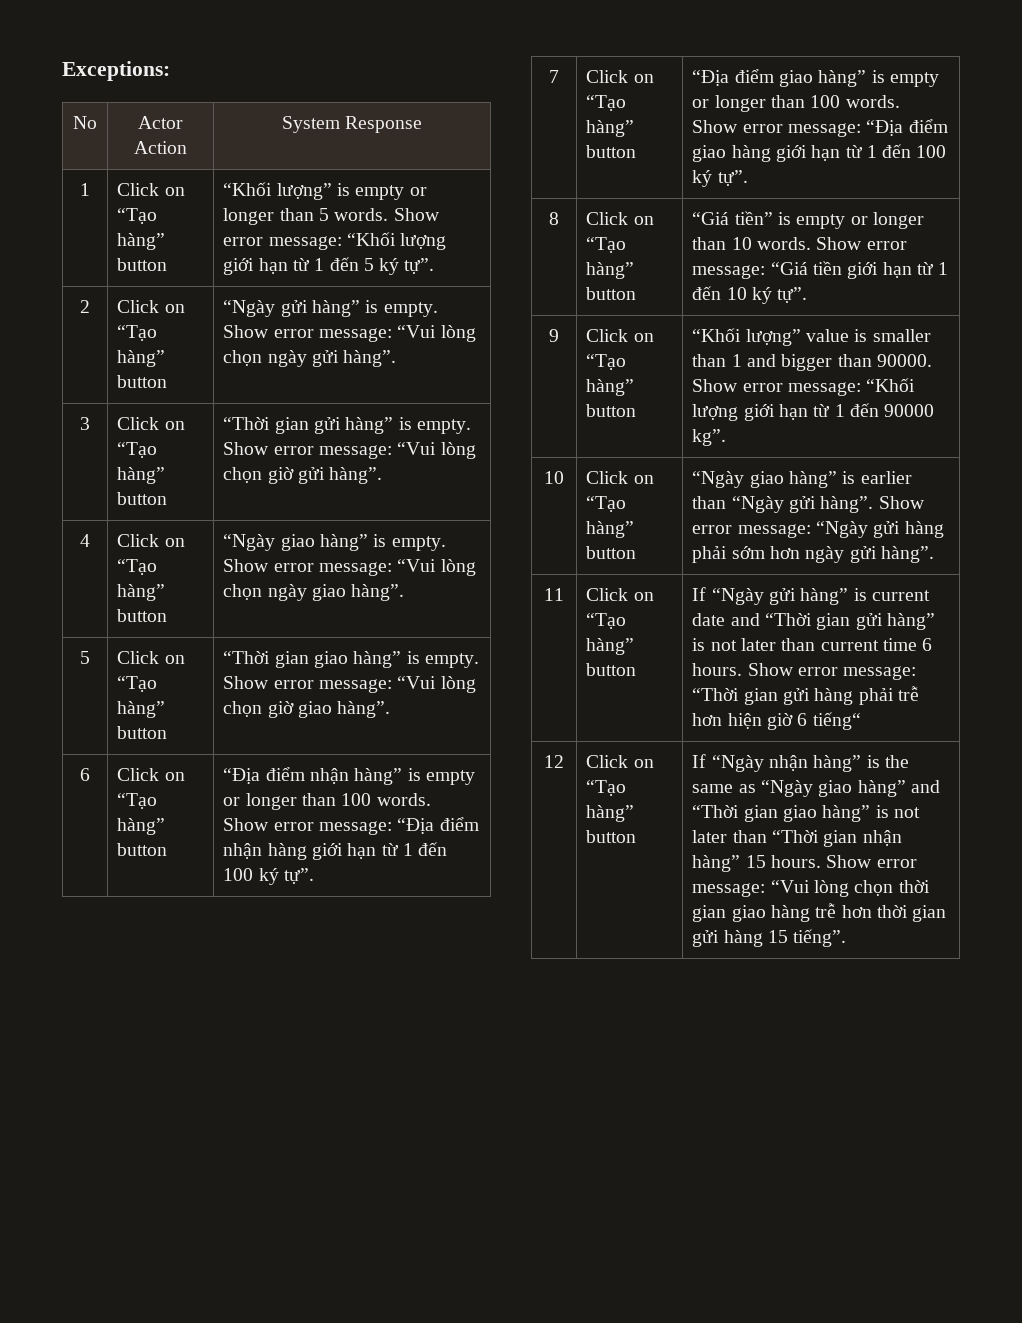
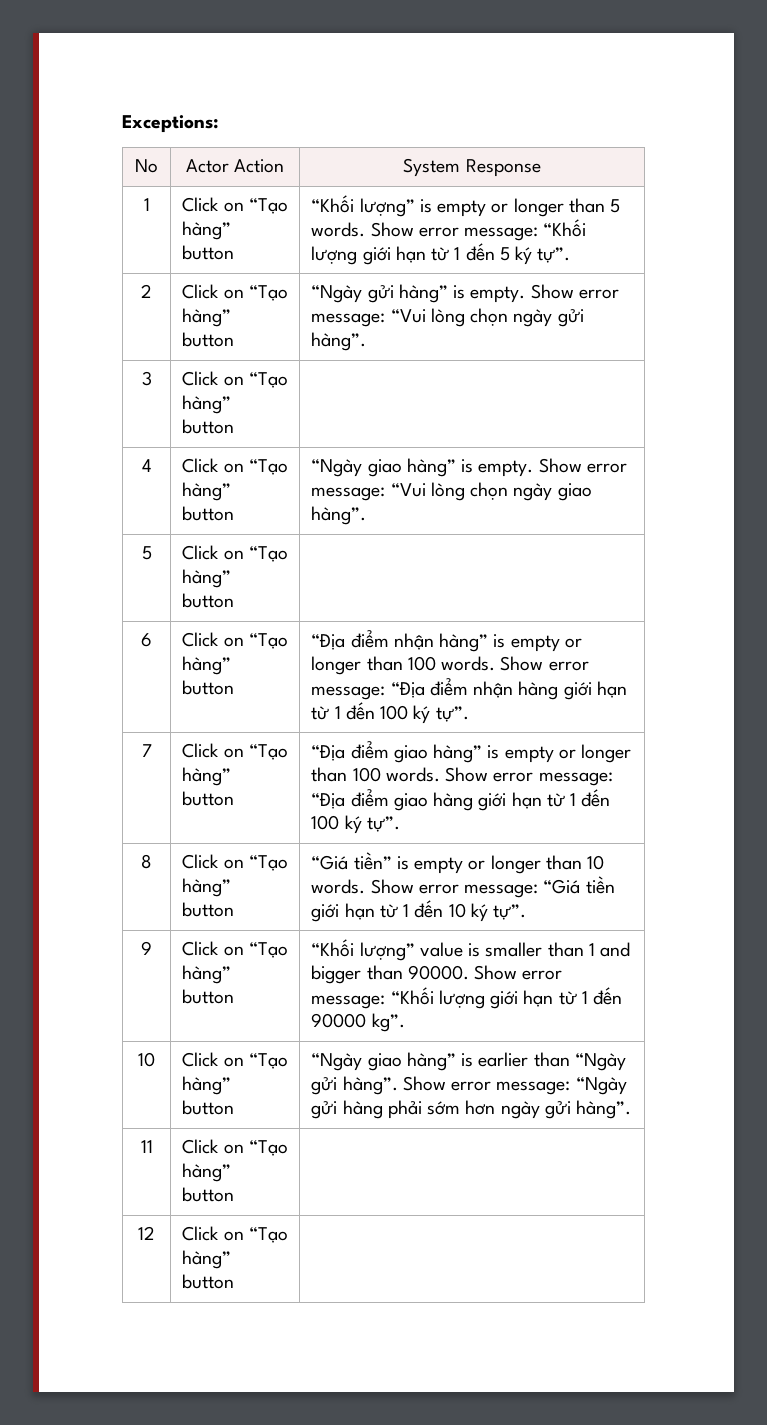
[223,417,471,434] [223,442,476,459] [223,467,383,484] “Thời gian gửi hàng” is empty. Show error message: “Vui lòng chọn giờ gửi hàng”. -> (235, 426) none
[223,651,479,668] [223,676,476,693] [223,701,391,718] “Thời gian giao hàng” is empty. Show error message: “Vui lòng chọn giờ giao hàng”. -> (235, 600) none
[692,587,930,605] [692,613,935,630] [692,638,933,651] [692,663,917,680] [692,686,919,705] [692,712,861,730] If “Ngày gửi hàng” is current date and “Thời gian gửi hàng” is not later than current time 6 hours. Show error message: “Thời gian gửi hàng phải trễ hơn hiện giờ 6 tiếng“ -> (235, 1194) none
[692,754,909,772] [692,780,940,797] [692,805,920,822] [692,830,902,847] [692,855,917,872] [692,880,930,897] [692,903,947,922] [692,929,847,947] If “Ngày nhận hàng” is the same as “Ngày giao hàng” and “Thời gian giao hàng” is not later than “Thời gian nhận hàng” 15 hours. Show error message: “Vui lòng chọn thời gian giao hàng trễ hơn thời gian gửi hàng 15 tiếng”. -> (235, 1281) none

